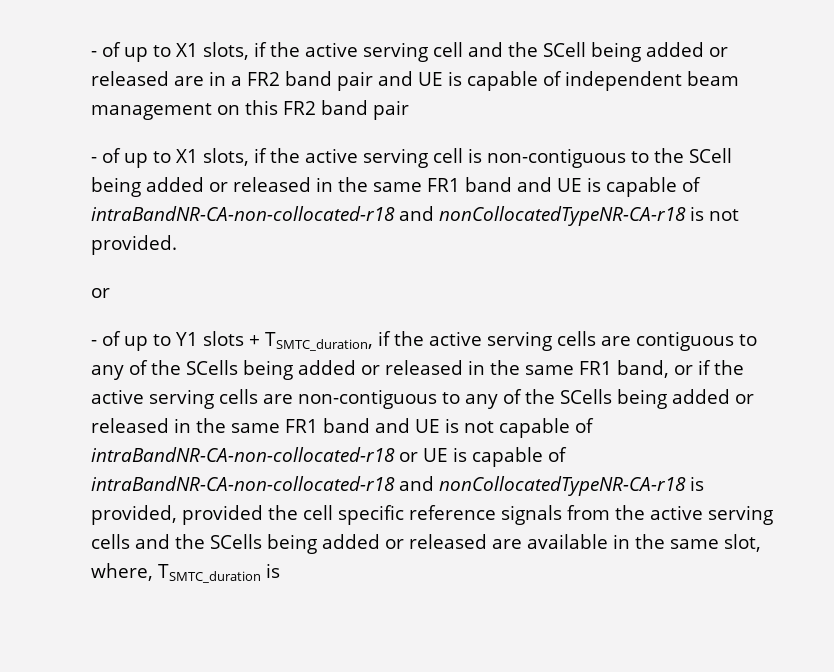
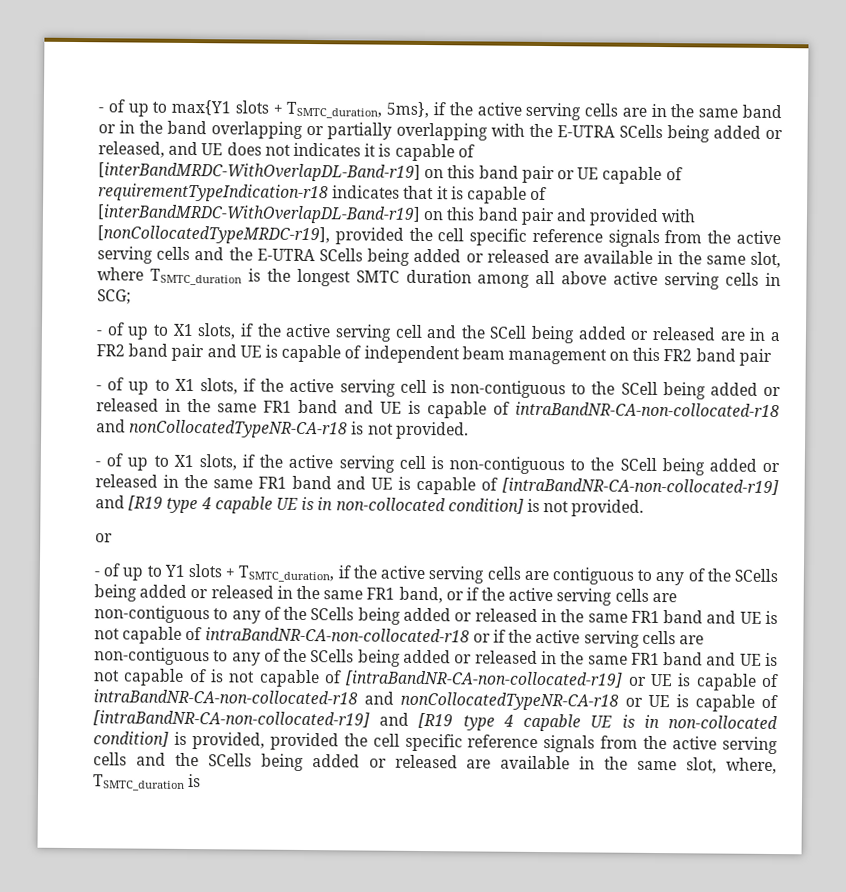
[91,42,172,62] - of up to -> [98,99,782,121] [98,120,783,143] [98,141,475,162] [98,162,683,185] [98,183,548,204] [97,204,697,227] [97,225,781,248] [97,246,781,269] [97,267,781,290] [97,289,132,305] [96,322,169,340] - of up to max{Y1 slots + TSMTC_duration, 5ms}, if the active serving cells are in the same band or in the band overlapping or partially overlapping with the E-UTRA SCells being added or released, and UE does not indicates it is capable of [interBandMRDC-WithOverlapDL-Band-r19] on this band pair or UE capable of requirementTypeIndication-r18 indicates that it is capable of [interBandMRDC-WithOverlapDL-Band-r19] on this band pair and provided with [nonCollocatedTypeMRDC-r19], provided the cell specific reference signals from the active serving cells and the E-UTRA SCells being added or released are available in the same slot, where TSMTC_duration is the longest SMTC duration among all above active serving cells in SCG; // - of up to
(178, 245) none -> [95,453,780,476] [95,474,779,496] [95,495,645,517] // - of up to X1 slots, if the active serving cell is non-contiguous to the SCell being added or released in the same FR1 band and UE is capable of [intraBandNR-CA-non-collocated-r19] and [R19 type 4 capable UE is in non-collocated condition] is not provided.
[423,447,568,467] [91,476,687,496] UE is capable of intraBandNR-CA-non-collocated-r18 and nonCollocatedTypeNR-CA-r18 -> [492,629,704,648] [94,647,779,667] [93,668,779,691] [93,689,778,712] [93,710,778,732] [93,731,170,747] if the active serving cells are non-contiguous to any of the SCells being added or released in the same FR1 band and UE is not capable of is not capable of [intraBandNR-CA-non-collocated-r19] or UE is capable of intraBandNR-CA-non-collocated-r18 and nonCollocatedTypeNR-CA-r18 or UE is capable of [intraBandNR-CA-non-collocated-r19] and [R19 type 4 capable UE is in non-collocated condition]

